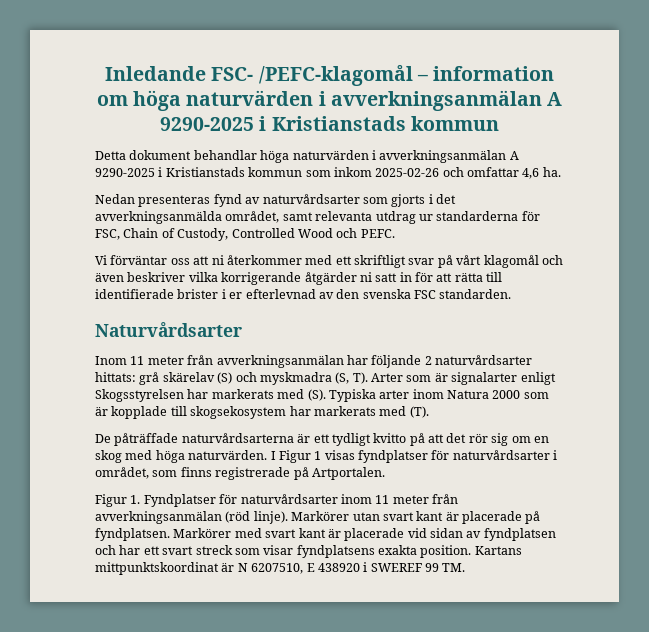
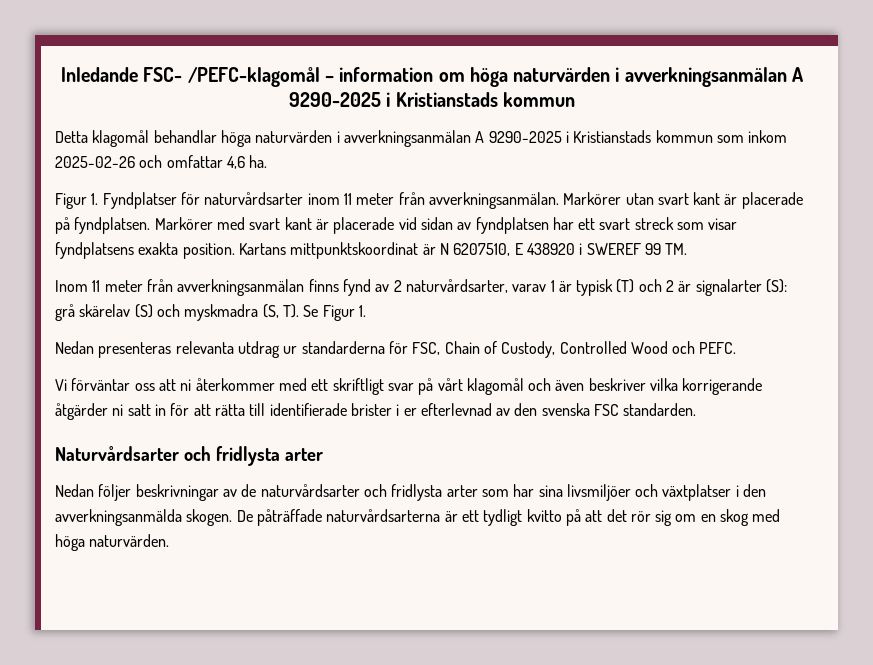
[129,150,192,160] dokument -> [92,130,150,147] klagomål
[95,194,456,207] [95,211,313,224] Nedan presenteras fynd av naturvårdsarter som gjorts i det avverkningsanmälda området, samt -> [55,192,803,209] [55,217,738,234] [55,242,688,259] [55,279,788,296] [55,304,366,321] [55,341,172,358] Figur 1. Fyndplatser för naturvårdsarter inom 11 meter från avverkningsanmälan. Markörer utan svart kant är placerade på fyndplatsen. Markörer med svart kant är placerade vid sidan av fyndplatsen har ett svart streck som visar fyndplatsens exakta position. Kartans mittpunktskoordinat är N 6207510, E 438920 i SWEREF 99 TM. // Inom 11 meter från avverkningsanmälan finns fynd av 2 naturvårdsarter, varav 1 är typisk (T) och 2 är signalarter (S): grå skärelav (S) och myskmadra (S, T). Se Figur 1. // Nedan presenteras
[95,355,532,368] [95,372,556,385] [95,389,549,402] [95,406,429,419] // Inom 11 meter från avverkningsanmälan har följande 2 naturvårdsarter hittats: grå skärelav (S) och myskmadra (S, T). Arter som är signalarter enligt Skogsstyrelsen har markerats med (S). Typiska arter inom Natura 2000 som är kopplade till skogsekosystem har markerats med (T). // -> [183,446,323,466] [55,484,767,501] [55,509,233,526] och fridlysta arter // Nedan följer beskrivningar av de naturvårdsarter och fridlysta arter som har sina livsmiljöer och växtplatser i den avverkningsanmälda skogen.
[270,450,558,463] [95,467,385,480] [95,494,458,507] [95,511,541,524] [95,528,556,541] [95,545,522,558] [95,562,466,575] I Figur 1 visas fyndplatser för naturvårdsarter i området, som finns registrerade på Artportalen. // Figur 1. Fyndplatser för naturvårdsarter inom 11 meter från avverkningsanmälan (röd linje). Markörer utan svart kant är placerade på fyndplatsen. Markörer med svart kant är placerade vid sidan av fyndplatsen och har ett svart streck som visar fyndplatsens exakta position. Kartans mittpunktskoordinat är N 6207510, E 438920 i SWEREF 99 TM. -> (170, 540) none

